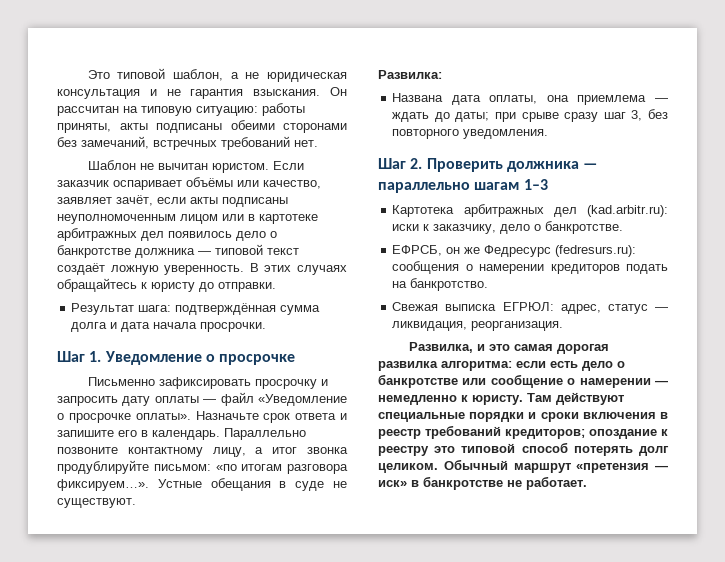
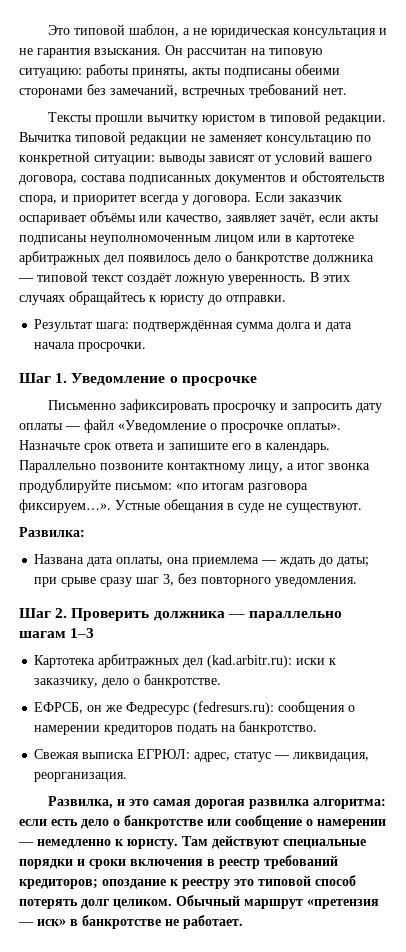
[87,160,269,173] Шаблон не вычитан юристом. -> [47,111,386,125] [19,131,371,145] [19,151,372,165] [19,171,385,185] [19,195,251,205] Тексты прошли вычитку юристом в типовой редакции. Вычитка типовой редакции не заменяет консультацию по конкретной ситуации: выводы зависят от условий вашего договора, состава подписанных документов и обстоятельств спора, и приоритет всегда у договора.

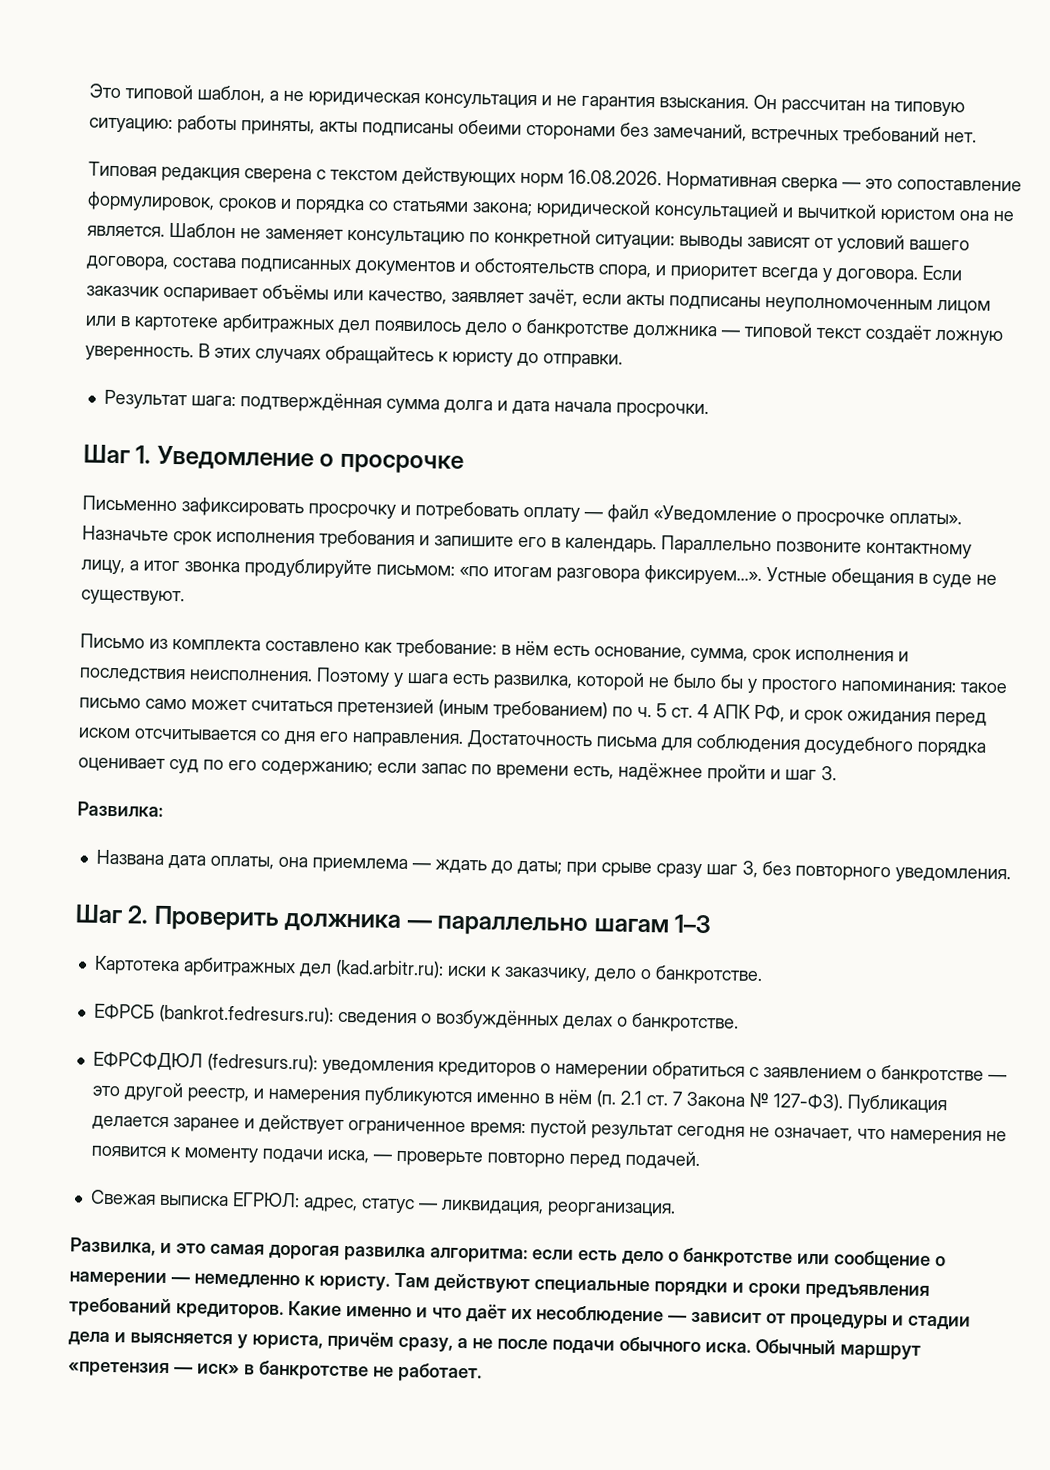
[47,111,386,125] [19,131,187,145] Тексты прошли вычитку юристом в типовой редакции. Вычитка типовой редакции -> [88,161,1022,193] [87,191,1014,225] [87,222,236,239] Типовая редакция сверена с текстом действующих норм 16.08.2026. Нормативная сверка — это сопоставление формулировок, сроков и порядка со статьями закона; юридической консультацией и вычиткой юристом она не является. Шаблон
[291,403,382,413] [19,423,63,430] запросить дату оплаты -> [415,501,580,522] потребовать оплату
[115,443,154,450] ответа -> [216,529,415,550] исполнения требования
(362, 508) none -> [80,633,909,664] [79,667,1007,695] [79,697,987,727] [78,727,986,757] [78,757,837,784] // Письмо из комплекта составлено как требование: в нём есть основание, сумма, срок исполнения и последствия неисполнения. Поэтому у шага есть развилка, которой не было бы у простого напоминания: такое письмо само может считаться претензией (иным требованием) по ч. 5 ст. 4 АПК РФ, и срок ожидания перед иском отсчитывается со дня его направления. Достаточность письма для соблюдения досудебного порядка оценивает суд по его содержанию; если запас по времени есть, надёжнее пройти и шаг 3.
[34,701,356,715] [34,721,318,735] ЕФРСБ, он же Федресурс (fedresurs.ru): сообщения о намерении кредиторов подать на банкротство. -> [93,1003,739,1033] [92,1051,1007,1085] [91,1082,947,1115] [91,1114,1007,1145] [90,1145,700,1170] ЕФРСБ (bankrot.fedresurs.ru): сведения о возбуждённых делах о банкротстве. // ЕФРСФДЮЛ (fedresurs.ru): уведомления кредиторов о намерении обратиться с заявлением о банкротстве — это другой реестр, и намерения публикуются именно в нём (п. 2.1 ст. 7 Закона № 127-ФЗ). Публикация делается заранее и действует ограниченное время: пустой результат сегодня не означает, что намерения не появится к моменту подачи иска, — проверьте повторно перед подачей.
[130,855,338,869] [19,875,356,889] [19,899,172,909] включения в реестр требований кредиторов; опоздание к реестру это типовой способ потерять долг целиком. -> [805,1283,930,1300] [69,1297,971,1330] [68,1331,751,1354] предъявления требований кредиторов. Какие именно и что даёт их несоблюдение — зависит от процедуры и стадии дела и выясняется у юриста, причём сразу, а не после подачи обычного иска.

